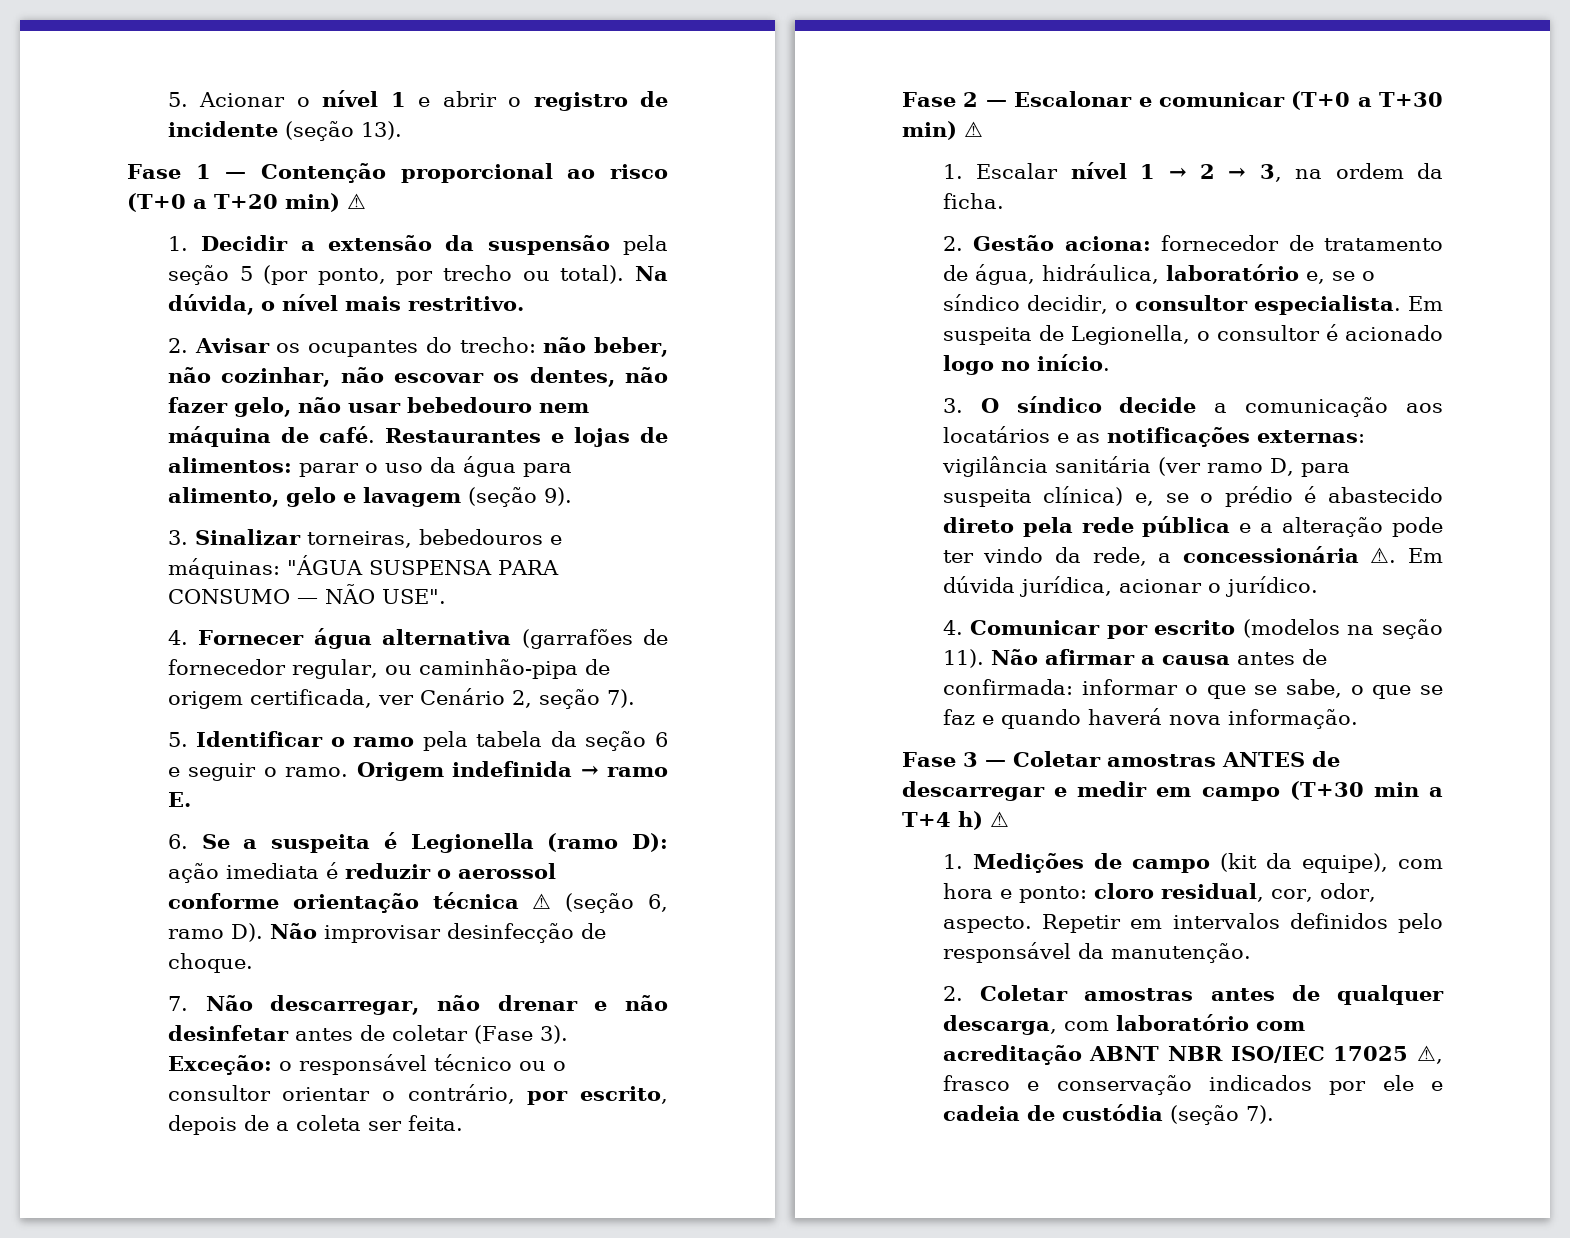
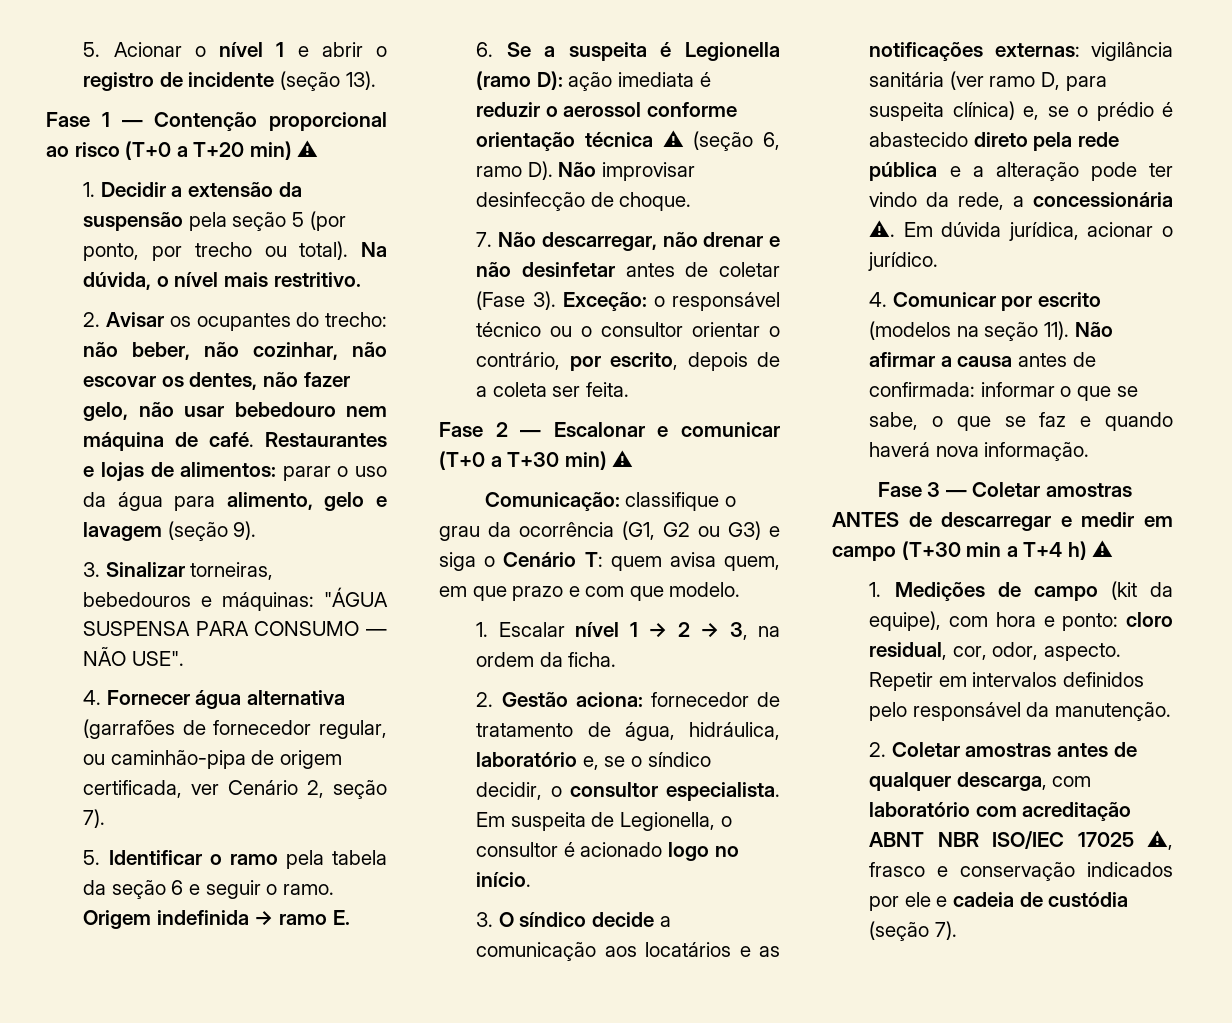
(983, 129) none -> [484,492,736,511] [439,521,780,541] [439,552,780,571] [439,582,741,601] // Comunicação: classifique o grau da ocorrência (G1, G2 ou G3) e siga o Cenário T: quem avisa quem, em que prazo e com que modelo.

